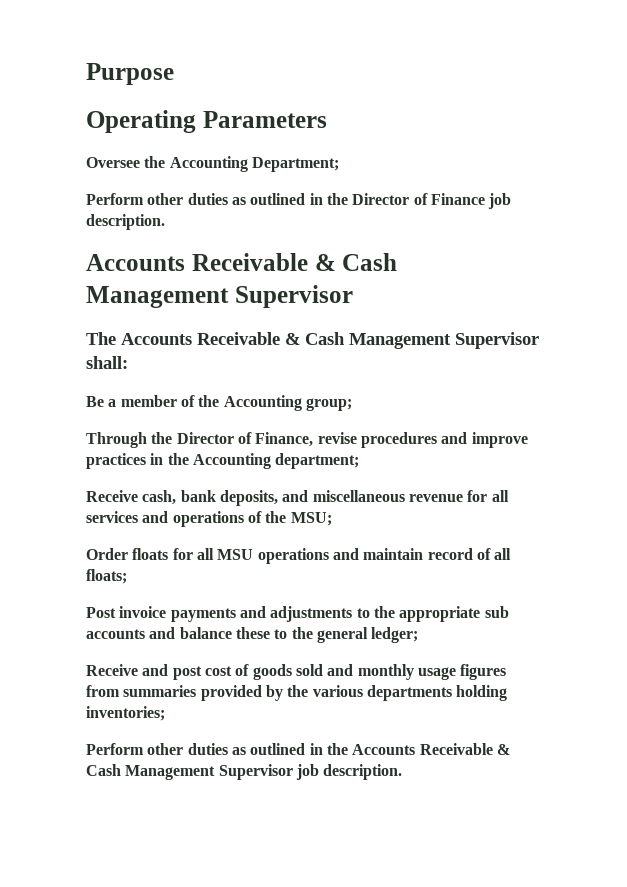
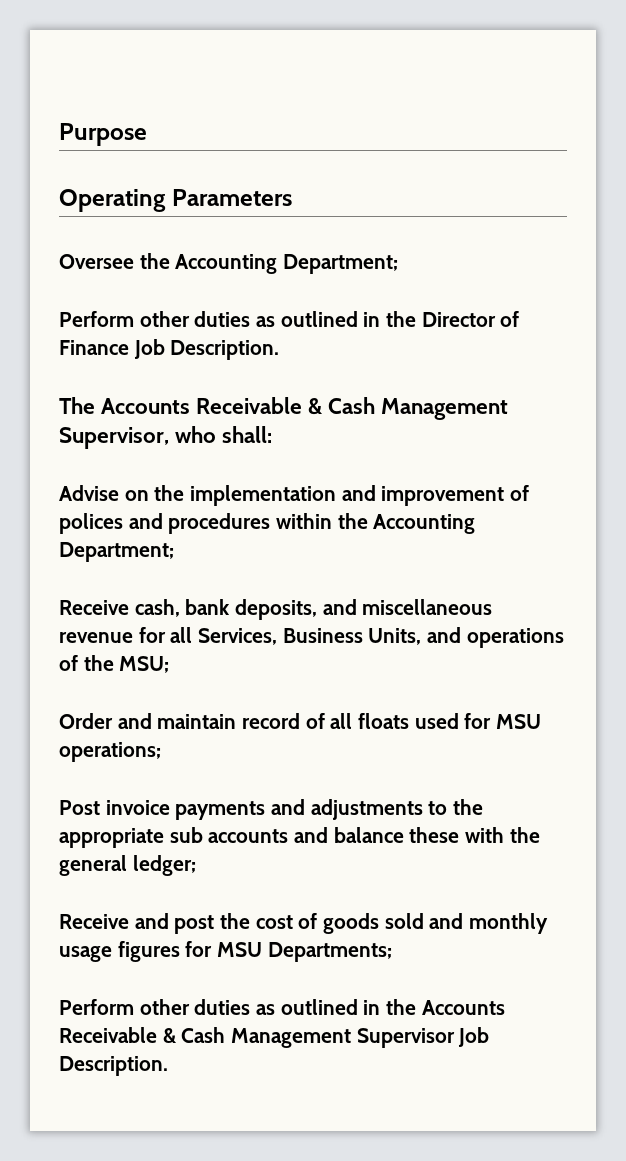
[488,193,512,209] [86,214,165,230] [86,253,398,271] [86,285,353,308] job description. // Accounts Receivable & Cash Management Supervisor -> [133,339,280,360] Job Description.
[455,332,539,349] Supervisor -> [59,426,217,449] Supervisor, who
[86,395,352,411] [86,432,528,448] [86,453,360,469] Be a member of the Accounting group; // Through the Director of Finance, revise procedures and improve practices in the Accounting department; -> [59,485,530,506] [59,513,476,534] [59,542,174,562] Advise on the implementation and improvement of polices and procedures within the Accounting Department;
[86,511,138,523] services -> [198,628,422,645] Services, Business Units,
[132,548,329,564] floats for all MSU operations -> (113, 721) none
[86,569,127,584] floats; -> [358,713,542,729] [59,742,161,762] floats used for MSU operations;
[274,629,288,639] to -> [465,827,505,843] with
(202, 673) none -> [220,913,251,929] the
[86,685,508,701] [86,706,165,721] from summaries provided by the various departments holding inventories; -> [185,941,392,962] for MSU Departments;
[295,764,403,780] job description. -> [458,1027,490,1047] [59,1056,168,1076] Job Description.

